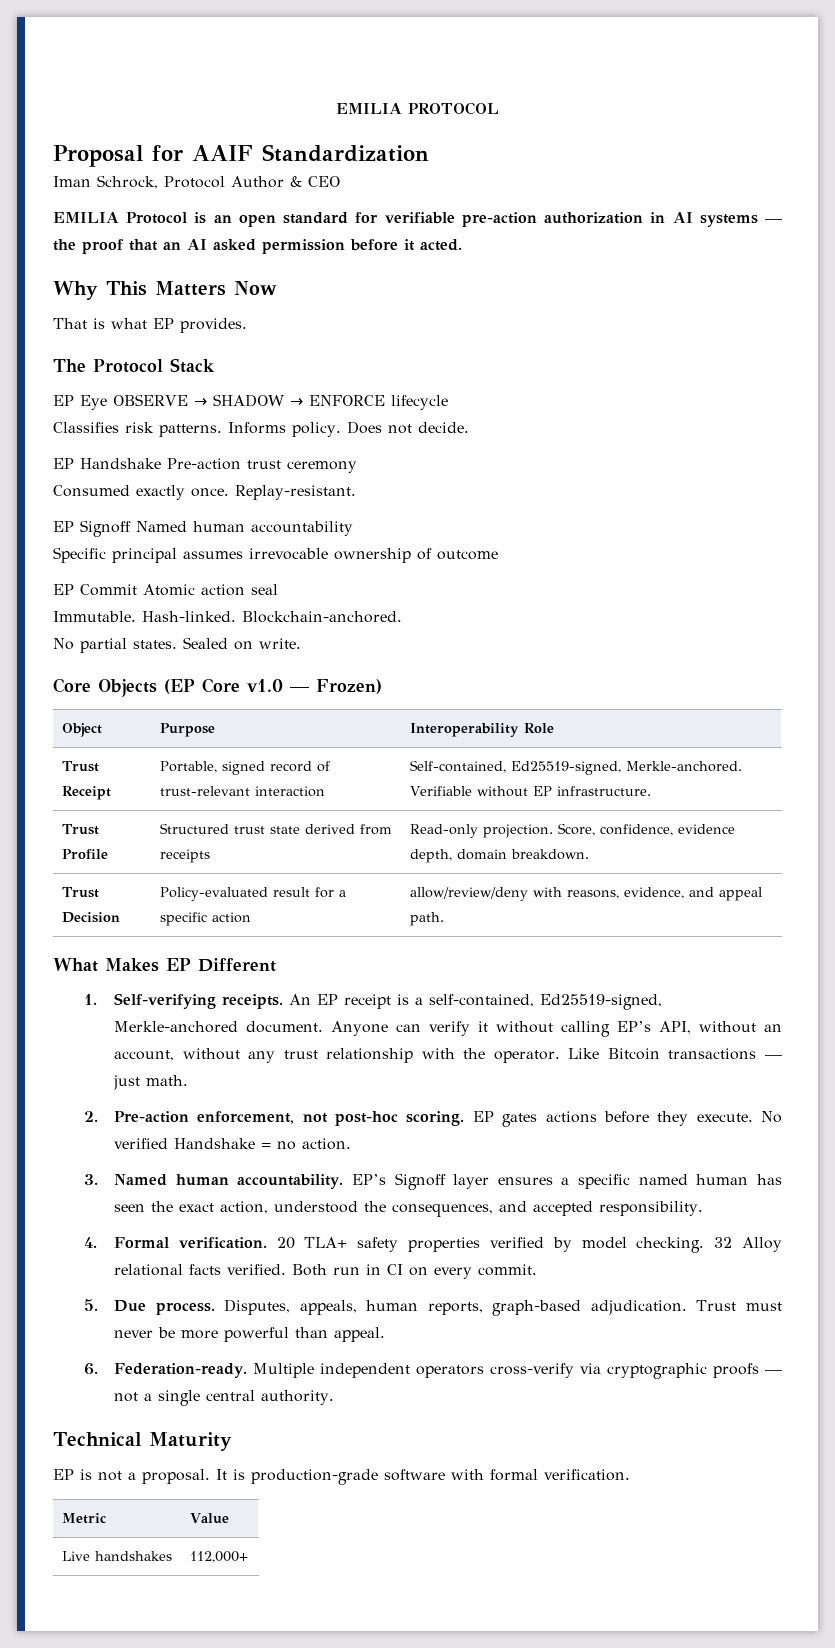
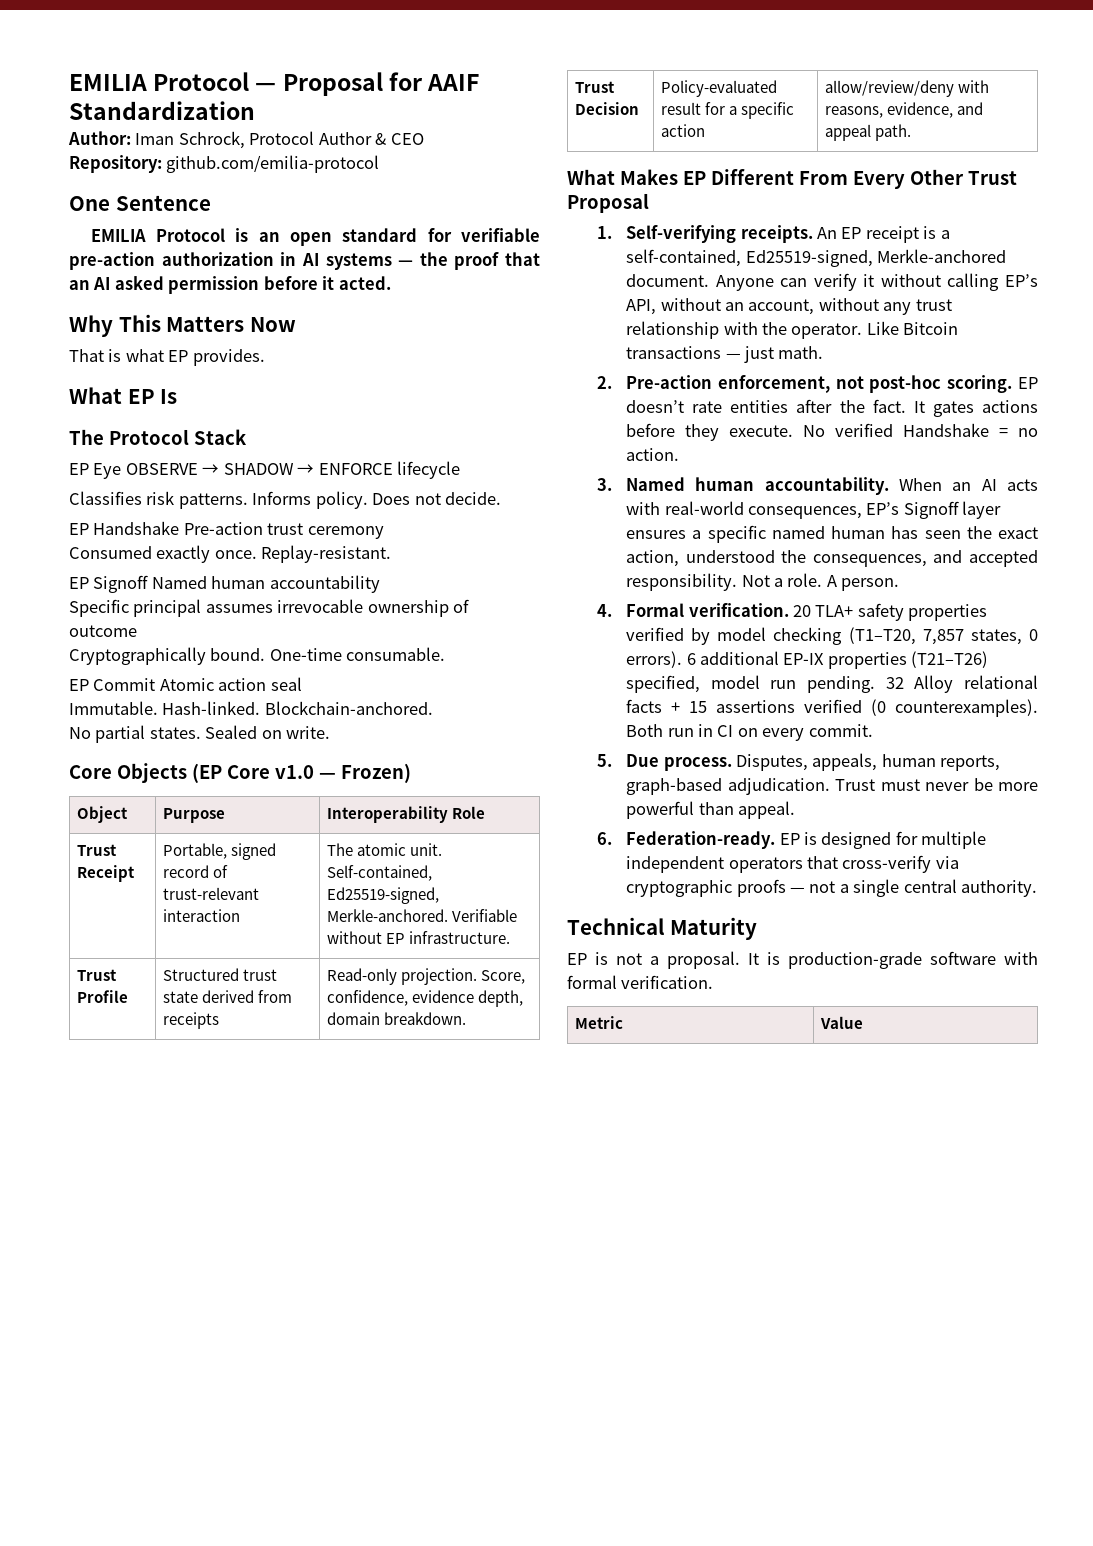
[336,102,499,115] EMILIA PROTOCOL // -> [69,72,277,91] EMILIA Protocol —
(429, 153) none -> [68,131,131,145] Author:
(340, 181) none -> [69,155,380,173] [69,195,211,211] // Repository: github.com/emilia-protocol // One Sentence
(247, 325) none -> [69,387,178,404] // What EP Is
(498, 555) none -> [69,647,446,665] // Cryptographically bound. One-time consumable.
(325, 791) none -> [327,843,443,856] The atomic unit.
(276, 965) none -> [798,169,1017,189] [567,193,649,213] From Every Other Trust Proposal
(494, 1116) none -> [626,399,925,413] doesn’t rate entities after the fact. It
(344, 1181) none -> [899,478,1038,491] [626,501,863,519] When an AI acts with real-world consequences,
(703, 1208) none -> [741,573,900,591] Not a role. A person.
[636,1237,782,1253] [113,1264,286,1276] checking. 32 Alloy relational facts verified. -> [773,627,1038,645] [626,651,989,669] [626,675,1038,693] [626,699,1038,717] checking (T1–T20, 7,857 states, 0 errors). 6 additional EP-IX properties (T21–T26) specified, model run pending. 32 Alloy relational facts + 15 assertions verified (0 counterexamples).
[252,1363,314,1378] Multiple -> [779,831,987,849] EP is designed for multiple
(484, 1371) none -> [807,856,839,869] that
[61,1551,172,1561] [189,1551,248,1563] // Live handshakes | 112,000+ -> (864, 1022) none

